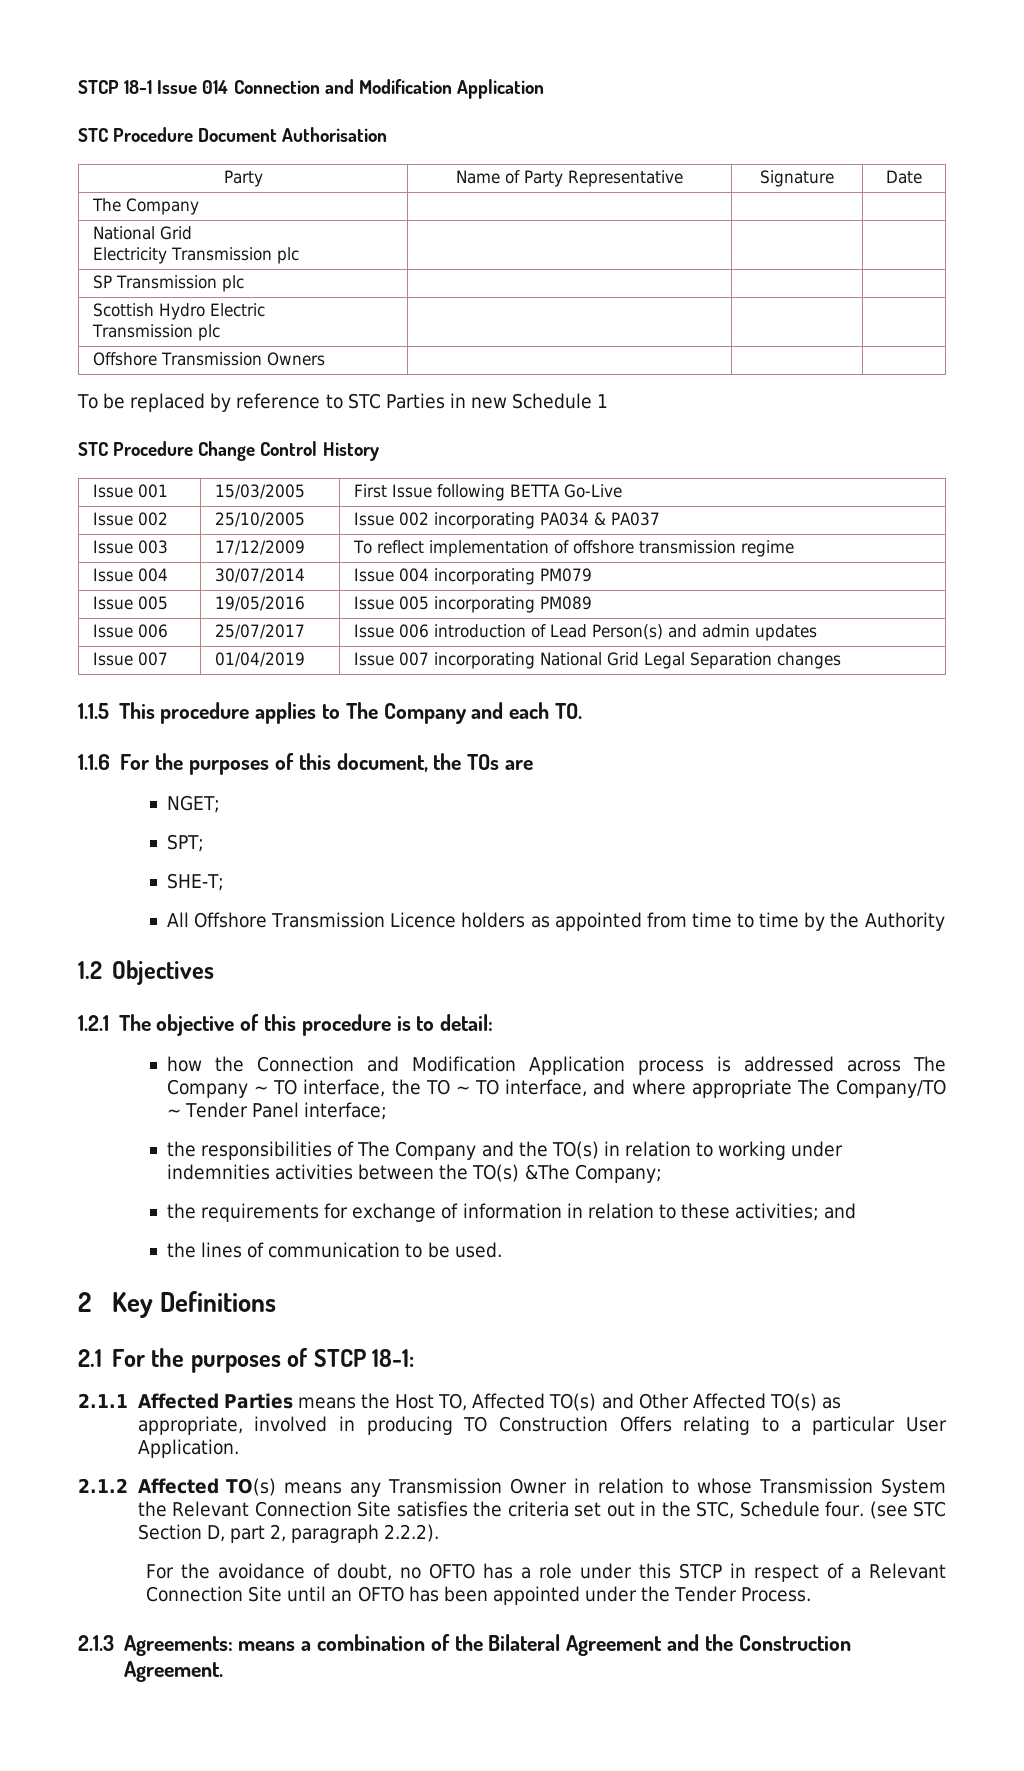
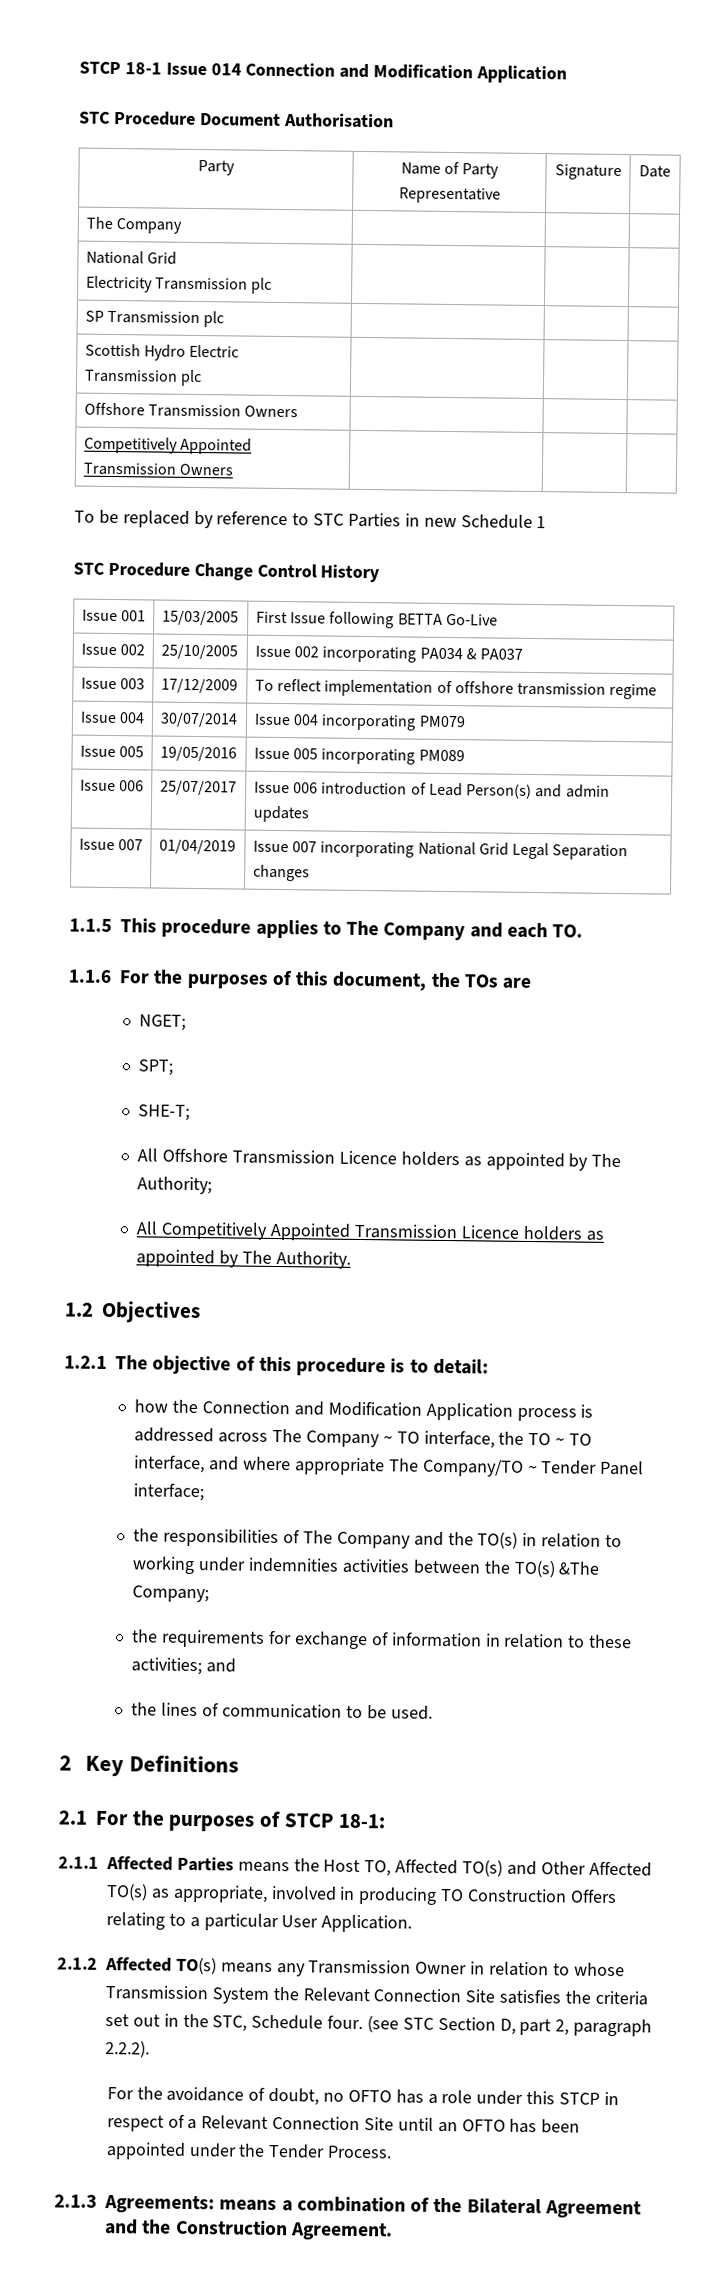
(325, 359) none -> [83,436,252,455] [82,462,234,476] // Competitively Appointed Transmission Owners | | |
[646,912,945,931] from time to time by the Authority -> [568,1153,622,1171] [137,1176,213,1195] [136,1221,604,1241] [136,1249,352,1269] by The Authority; // All Competitively Appointed Transmission Licence holders as appointed by The Authority.

